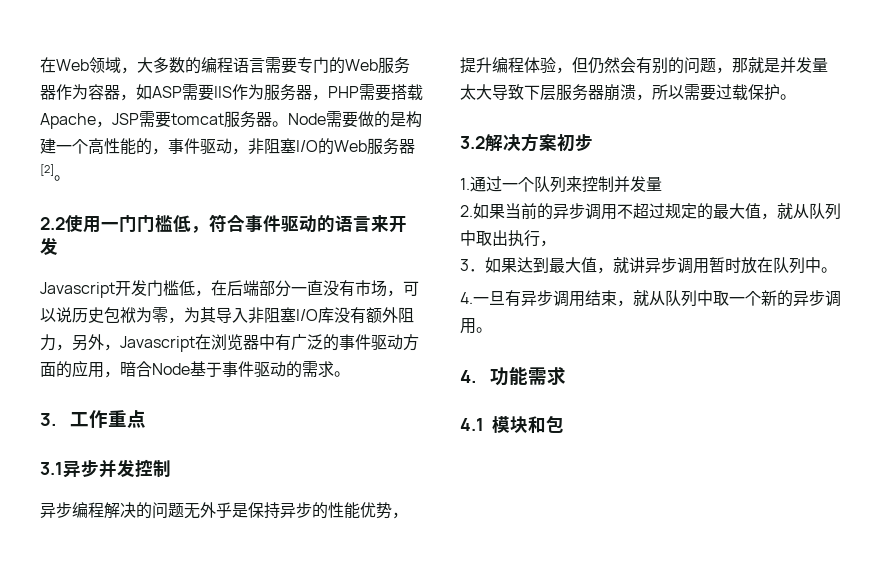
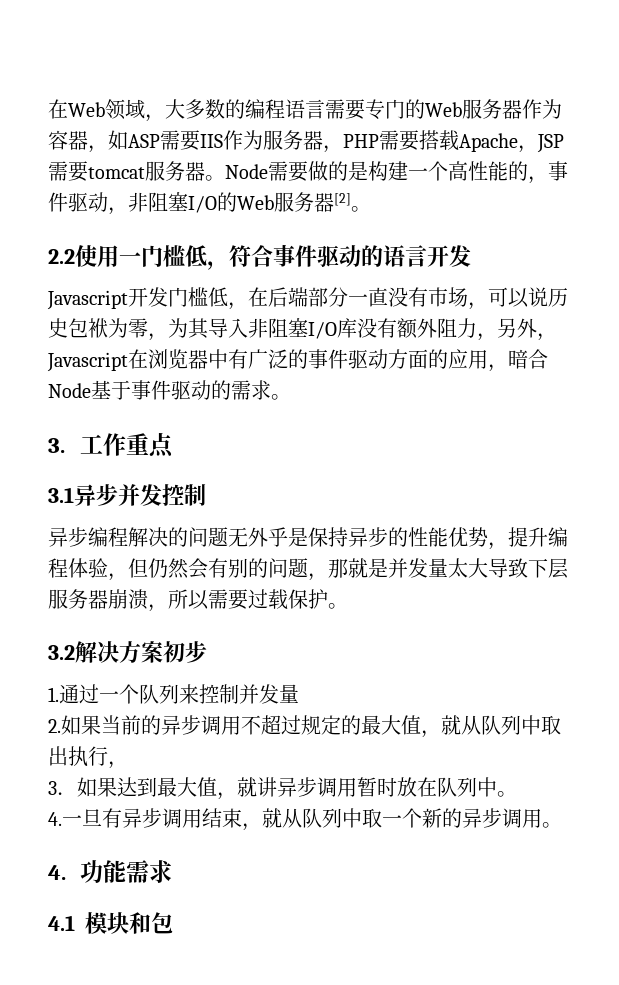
[137,214,155,232] 门 -> (163, 256) none
[371,215,389,232] 来 -> (427, 256) none

